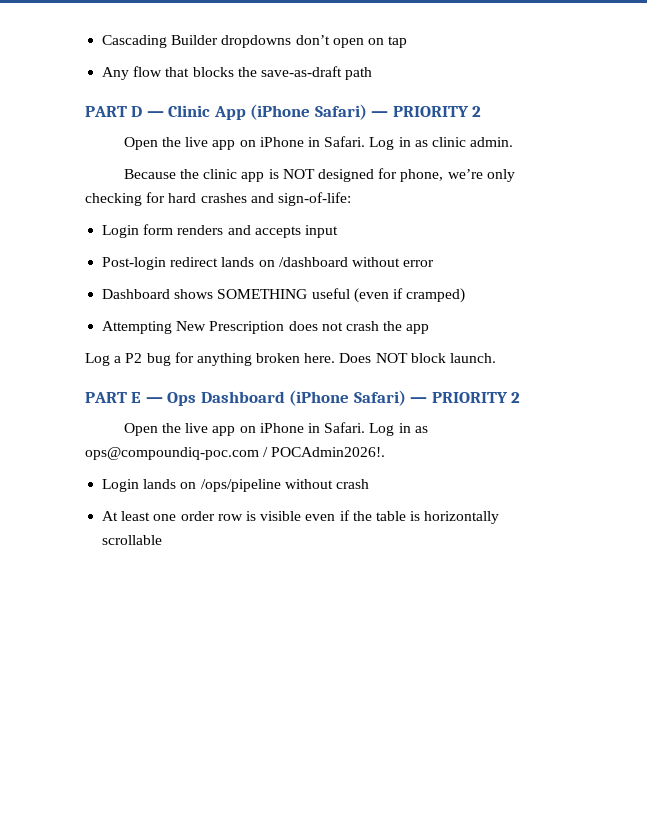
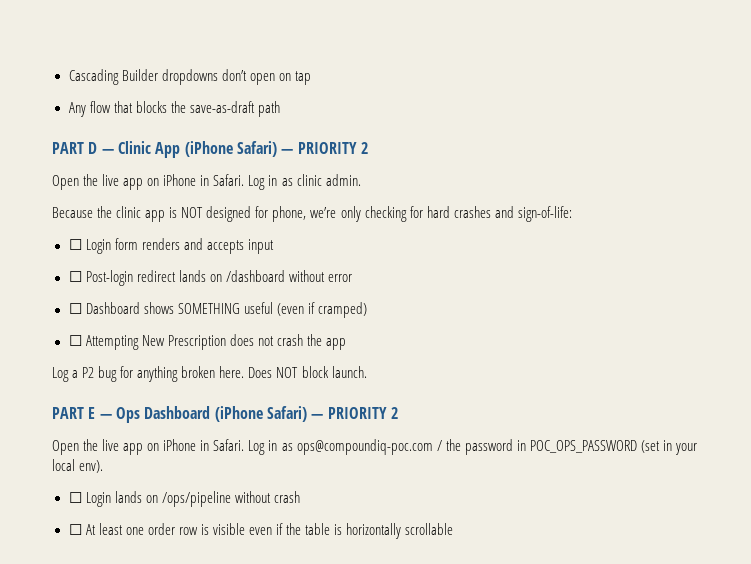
(351, 199) none -> [68,239,82,250] ☐
(338, 231) none -> [68,271,82,282] ☐
(435, 263) none -> [68,303,82,314] ☐
(466, 295) none -> [68,335,82,346] ☐
[271,447,386,457] POCAdmin2026!. // -> [445,439,697,455] [52,459,104,473] [68,492,82,503] the password in POC_OPS_PASSWORD (set in your local env). // ☐
(369, 484) none -> [68,524,82,535] ☐

